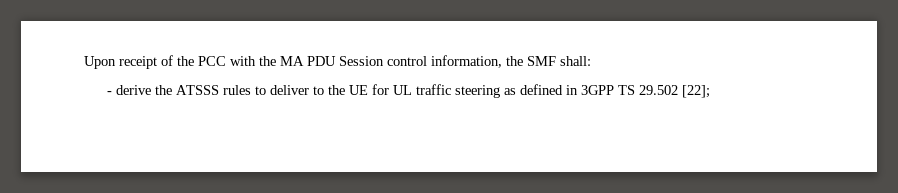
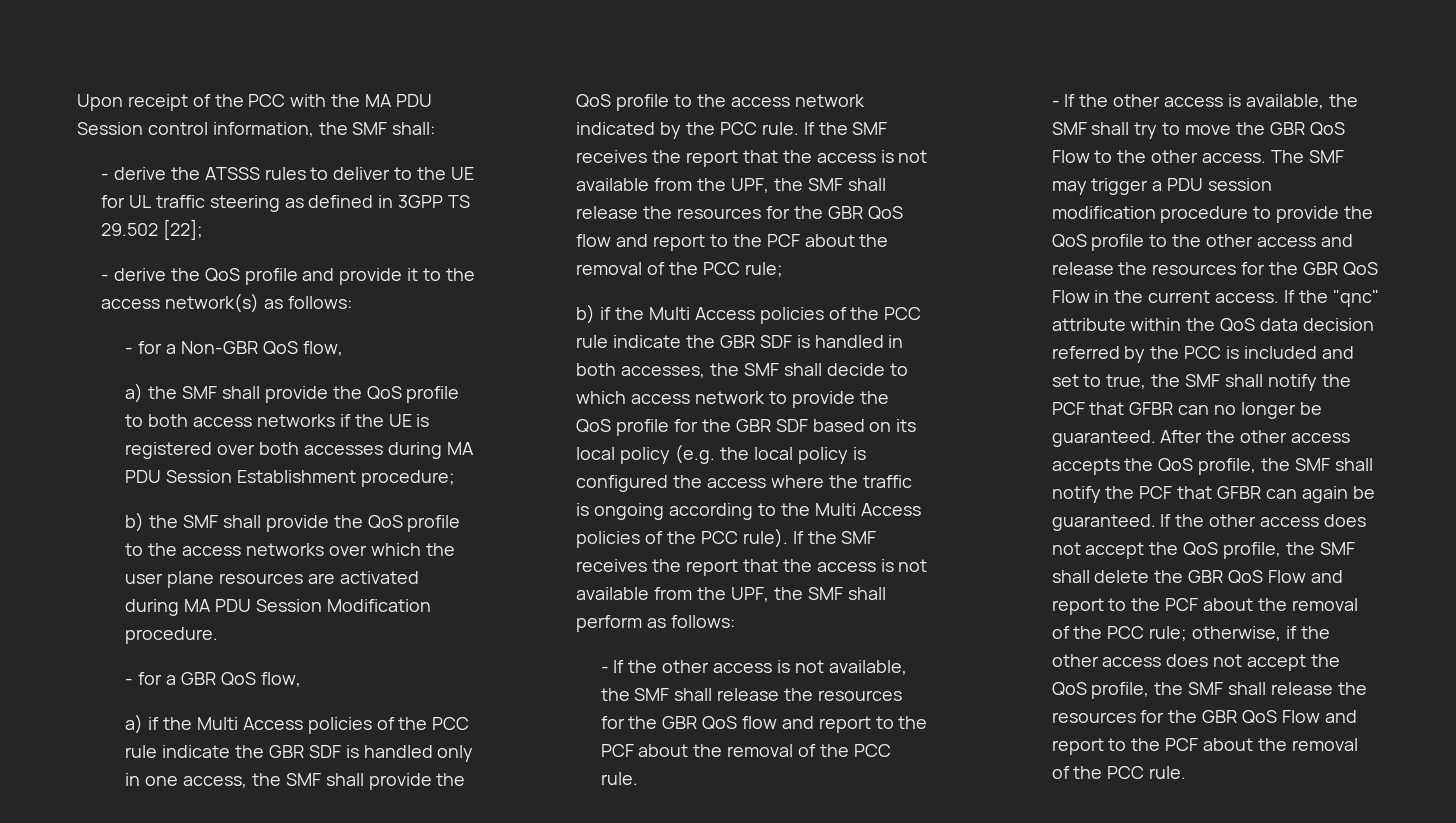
(710, 91) none -> [101,268,475,285] [101,293,352,313] [125,341,343,356] [125,383,460,403] [125,414,430,427] [125,442,474,459] [125,470,455,487] [125,512,461,532] [125,543,455,556] [125,571,419,588] [125,599,431,616] [125,627,219,644] [125,672,301,687] [125,714,470,734] [125,745,474,762] [125,773,466,790] [576,94,865,111] [576,122,888,139] [576,150,928,167] [576,178,886,193] [576,206,903,220] [576,234,889,251] [576,262,783,277] [576,304,922,324] [576,335,904,348] [576,363,908,378] [576,391,889,408] [576,419,917,436] [576,444,866,464] [576,475,912,492] [576,503,921,520] [576,528,877,548] [576,559,928,576] [576,587,886,602] [576,615,736,632] [600,660,907,675] [600,688,902,701] [600,716,928,733] [600,744,891,757] [600,772,638,785] [1051,94,1358,109] [1051,122,1345,139] [1051,150,1344,163] [1051,178,1273,195] [1051,206,1374,223] [1051,234,1353,251] [1051,262,1378,276] [1051,290,1379,307] [1051,318,1374,332] [1051,346,1354,363] [1051,374,1351,391] [1051,402,1322,419] [1051,430,1351,447] [1051,458,1373,475] [1051,486,1375,503] [1051,514,1366,531] [1051,542,1355,559] [1051,570,1343,584] [1051,598,1358,615] [1051,626,1330,641] [1051,654,1340,671] [1051,682,1367,699] [1051,710,1357,724] [1051,738,1358,755] [1051,766,1187,779] // - derive the QoS profile and provide it to the access network(s) as follows: // - for a Non-GBR QoS flow, // a) the SMF shall provide the QoS profile to both access networks if the UE is registered over both accesses during MA PDU Session Establishment procedure; // b) the SMF shall provide the QoS profile to the access networks over which the user plane resources are activated during MA PDU Session Modification procedure. // - for a GBR QoS flow, // a) if the Multi Access policies of the PCC rule indicate the GBR SDF is handled only in one access, the SMF shall provide the QoS profile to the access network indicated by the PCC rule. If the SMF receives the report that the access is not available from the UPF, the SMF shall release the resources for the GBR QoS flow and report to the PCF about the removal of the PCC rule; // b) if the Multi Access policies of the PCC rule indicate the GBR SDF is handled in both accesses, the SMF shall decide to which access network to provide the QoS profile for the GBR SDF based on its local policy (e.g. the local policy is configured the access where the traffic is ongoing according to the Multi Access policies of the PCC rule). If the SMF receives the report that the access is not available from the UPF, the SMF shall perform as follows: // - If the other access is not available, the SMF shall release the resources for the GBR QoS flow and report to the PCF about the removal of the PCC rule. // - If the other access is available, the SMF shall try to move the GBR QoS Flow to the other access. The SMF may trigger a PDU session modification procedure to provide the QoS profile to the other access and release the resources for the GBR QoS Flow in the current access. If the "qnc" attribute within the QoS data decision referred by the PCC is included and set to true, the SMF shall notify the PCF that GFBR can no longer be guaranteed. After the other access accepts the QoS profile, the SMF shall notify the PCF that GFBR can again be guaranteed. If the other access does not accept the QoS profile, the SMF shall delete the GBR QoS Flow and report to the PCF about the removal of the PCC rule; otherwise, if the other access does not accept the QoS profile, the SMF shall release the resources for the GBR QoS Flow and report to the PCF about the removal of the PCC rule.

